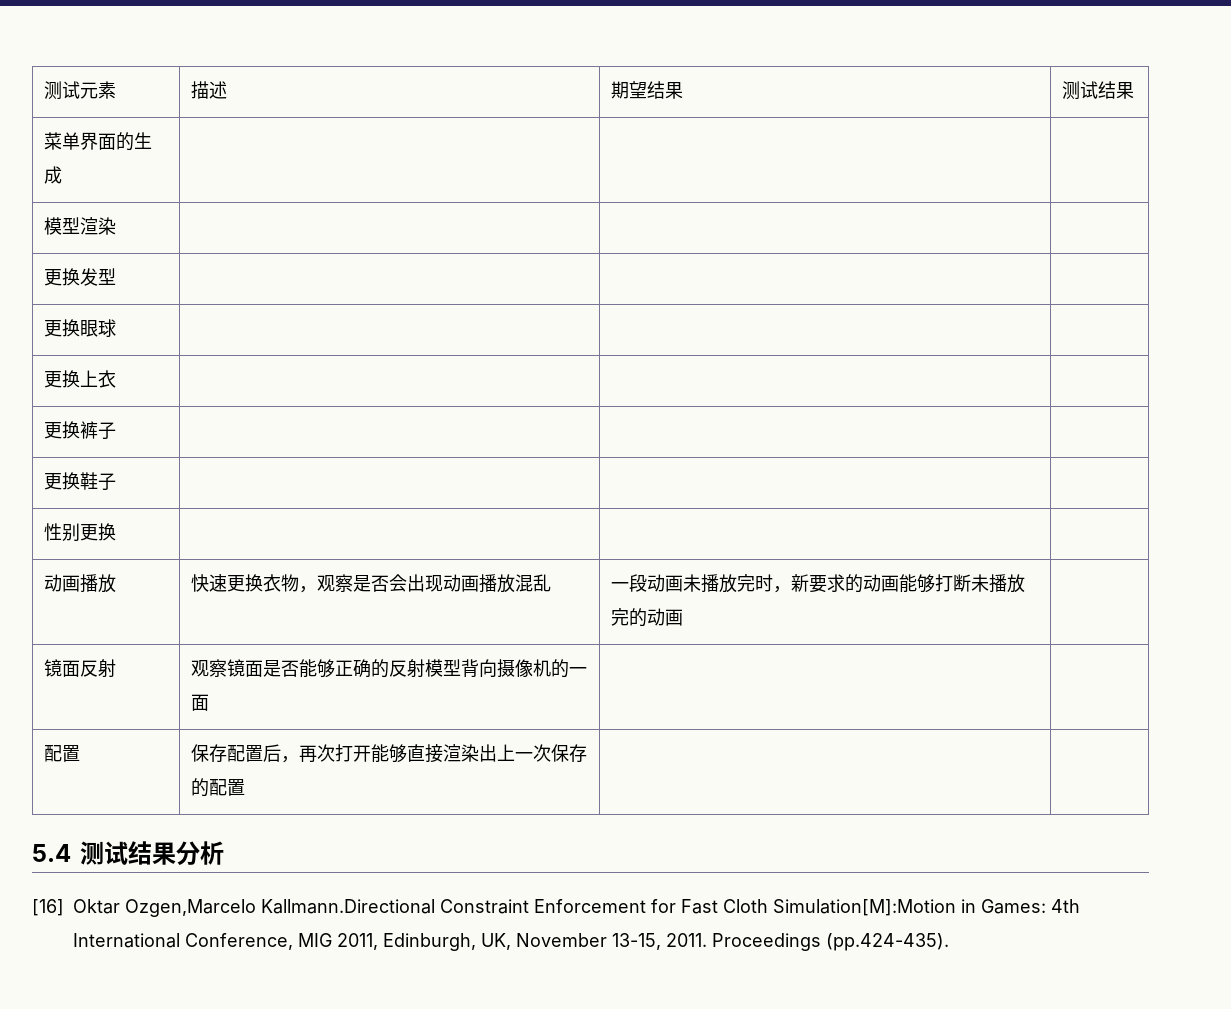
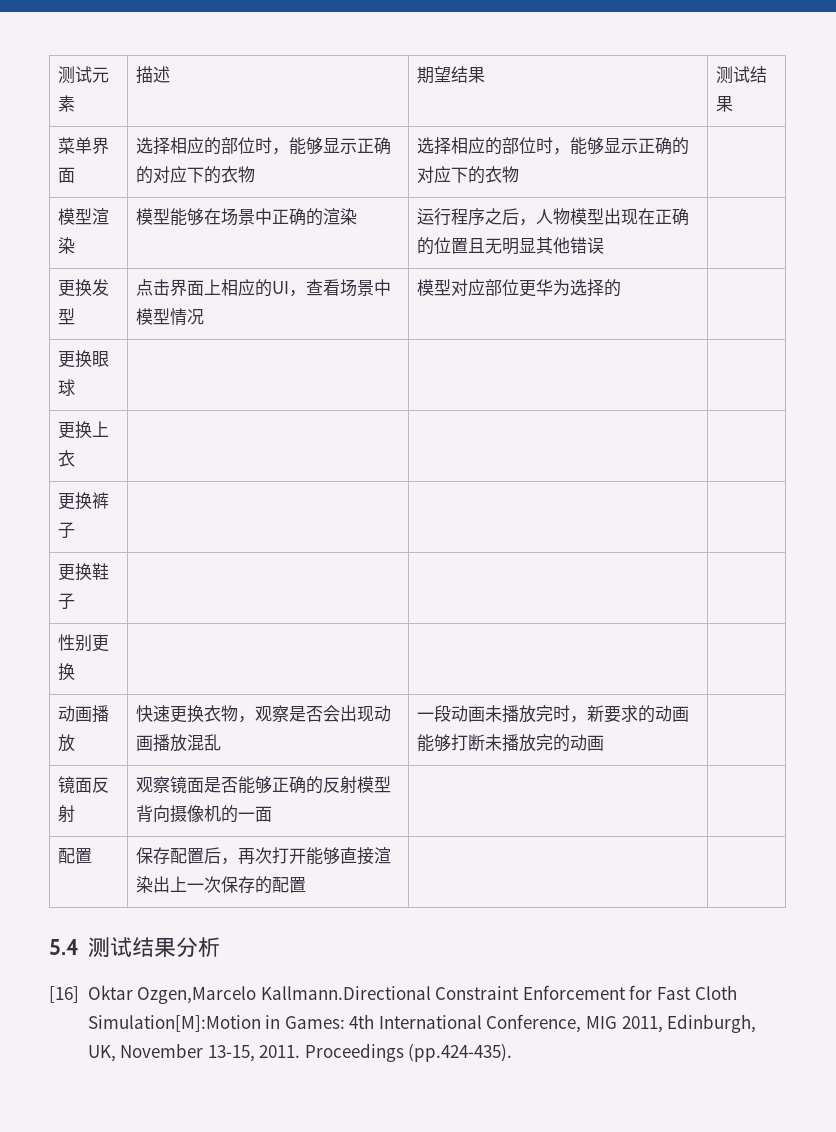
[115,132,152,151] [43,166,62,184] [43,217,116,235] [43,268,116,286] 的生成 | | | // 模型渲染 | | | // 更换发型 | | -> [136,137,392,155] [136,166,256,184] [417,137,690,155] [417,166,520,184] [58,208,110,225] [58,237,76,254] [136,208,358,226] [417,208,690,226] [417,237,605,255] [58,279,110,297] [58,308,76,325] [136,279,392,297] [136,308,205,326] [417,279,622,297] | 选择相应的部位时，能够显示正确的对应下的衣物 | 选择相应的部位时，能够显示正确的对应下的衣物 | // 模型渲染 | 模型能够在场景中正确的渲染 | 运行程序之后，人物模型出现在正确的位置且无明显其他错误 | // 更换发型 | 点击界面上相应的UI，查看场景中模型情况 | 模型对应部位更华为选择的

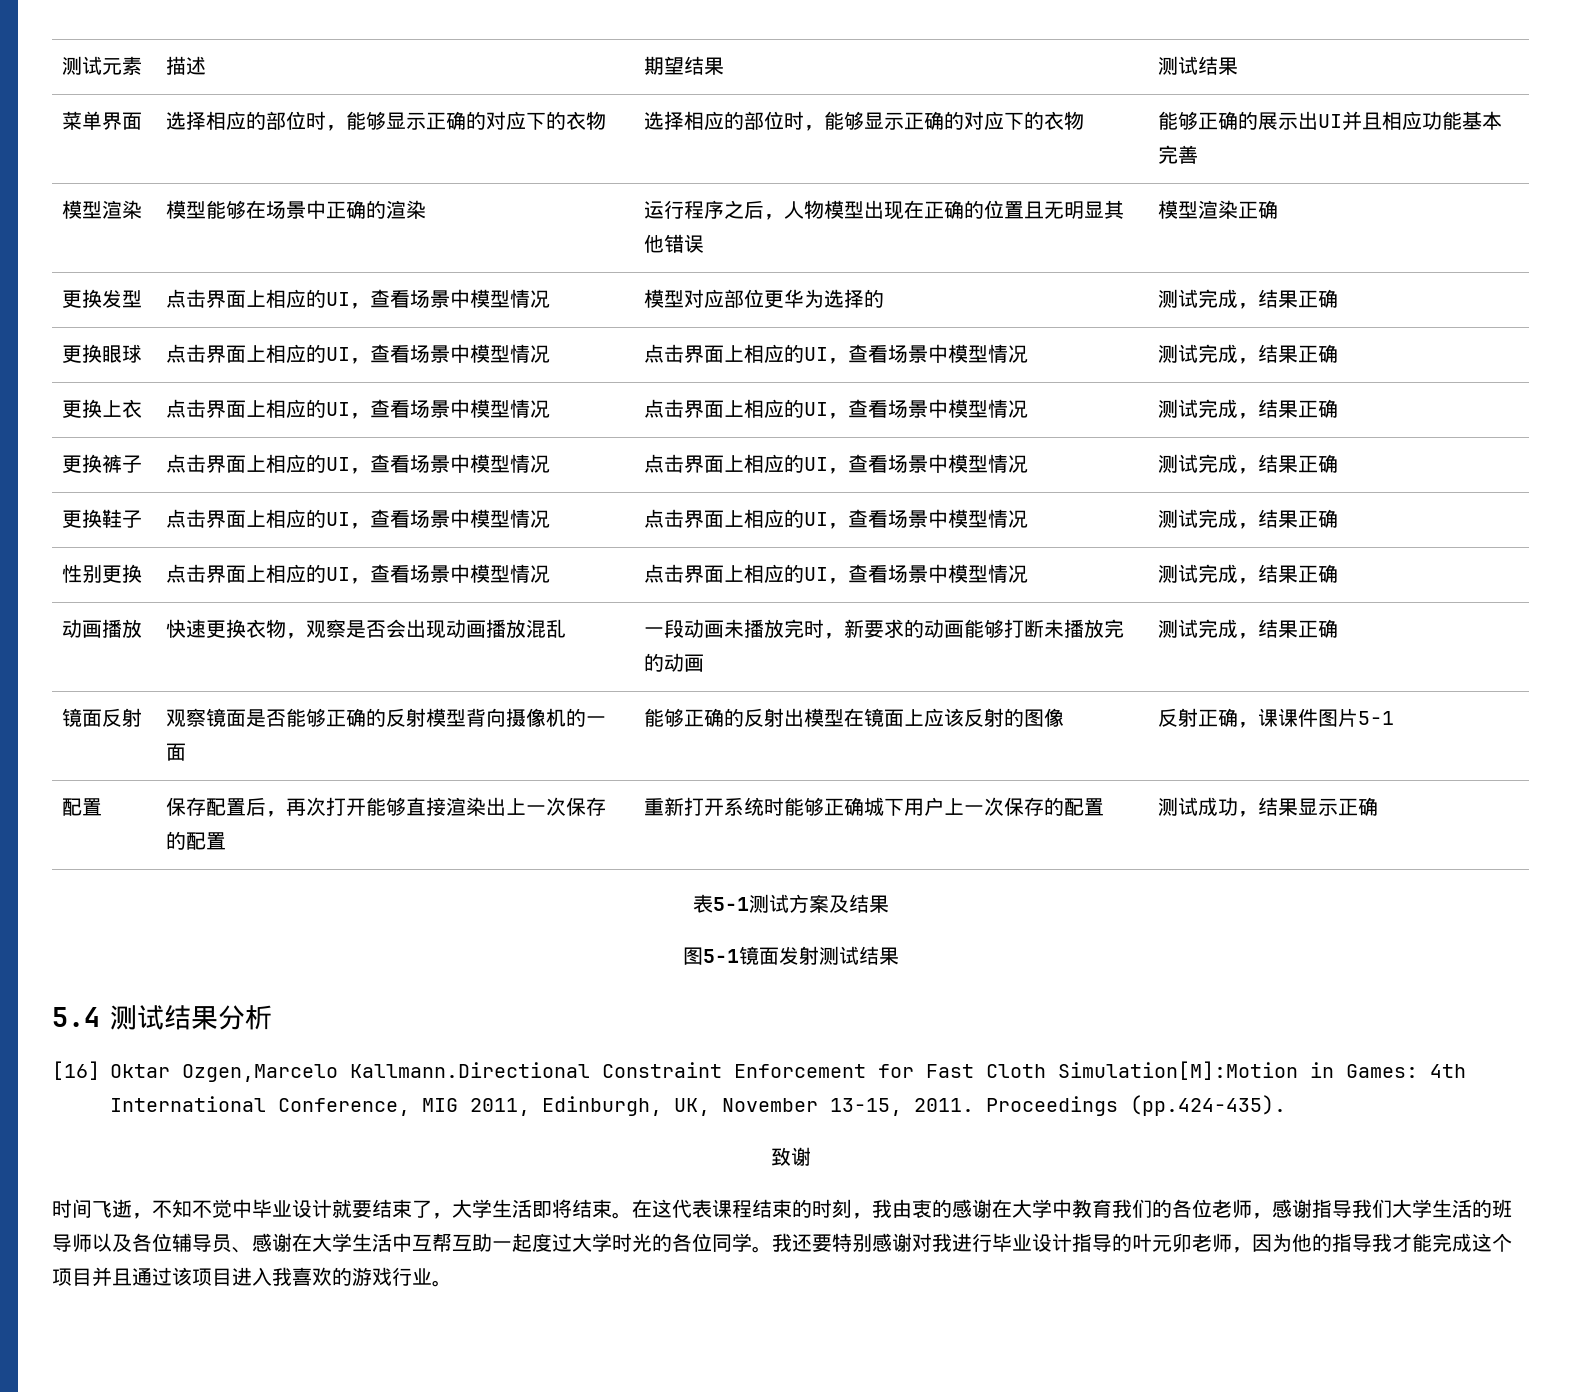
(520, 174) none -> [1158,111,1503,131] [1158,145,1199,164] 能够正确的展示出UI并且相应功能基本完善
(605, 245) none -> [1158,200,1279,219] 模型渲染正确
[58,350,110,368] [58,379,76,396] [58,421,110,439] [58,450,76,467] [58,492,110,510] [58,522,76,539] [58,563,110,581] [58,593,76,610] [58,634,110,652] [58,663,76,681] // 更换眼球 | | | // 更换上衣 | | | // 更换裤子 | | | // 更换鞋子 | | | // 性别更换 | | | -> [1158,289,1339,309] [62,344,143,363] [166,344,551,364] [644,344,1029,364] [1158,344,1339,364] [62,399,143,418] [166,399,551,419] [644,399,1029,419] [1158,399,1339,419] [62,454,143,473] [166,454,551,474] [644,454,1029,474] [1158,454,1339,474] [62,509,143,528] [166,509,551,529] [644,509,1029,529] [1158,509,1339,529] [62,564,143,583] [166,564,551,584] [644,564,1029,584] [1158,564,1339,584] 测试完成，结果正确 // 更换眼球 | 点击界面上相应的UI，查看场景中模型情况 | 点击界面上相应的UI，查看场景中模型情况 | 测试完成，结果正确 // 更换上衣 | 点击界面上相应的UI，查看场景中模型情况 | 点击界面上相应的UI，查看场景中模型情况 | 测试完成，结果正确 // 更换裤子 | 点击界面上相应的UI，查看场景中模型情况 | 点击界面上相应的UI，查看场景中模型情况 | 测试完成，结果正确 // 更换鞋子 | 点击界面上相应的UI，查看场景中模型情况 | 点击界面上相应的UI，查看场景中模型情况 | 测试完成，结果正确 // 性别更换 | 点击界面上相应的UI，查看场景中模型情况 | 点击界面上相应的UI，查看场景中模型情况 | 测试完成，结果正确
(605, 743) none -> [1158,619,1339,639] 测试完成，结果正确
(273, 814) | -> [644,708,1065,727] [1158,708,1395,728] 能够正确的反射出模型在镜面上应该反射的图像 | 反射正确，课课件图片5-1
(307, 885) | -> [644,797,1105,816] [1158,797,1379,817] [693,894,889,913] [683,946,899,965] 重新打开系统时能够正确城下用户上一次保存的配置 | 测试成功，结果显示正确 // 表5-1测试方案及结果 // 图5-1镜面发射测试结果
(513, 1053) none -> [771,1147,811,1166] [52,1199,1512,1219] [52,1233,1512,1253] [52,1267,452,1287] // 致谢 // 时间飞逝，不知不觉中毕业设计就要结束了，大学生活即将结束。在这代表课程结束的时刻，我由衷的感谢在大学中教育我们的各位老师，感谢指导我们大学生活的班导师以及各位辅导员、感谢在大学生活中互帮互助一起度过大学时光的各位同学。我还要特别感谢对我进行毕业设计指导的叶元卯老师，因为他的指导我才能完成这个项目并且通过该项目进入我喜欢的游戏行业。

